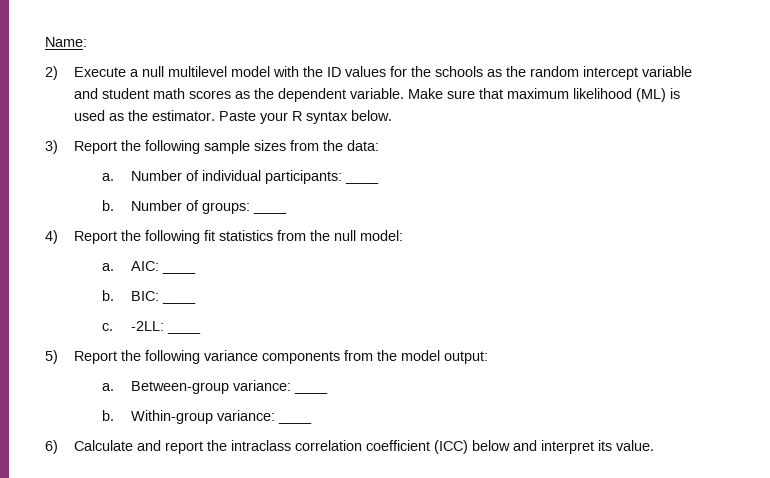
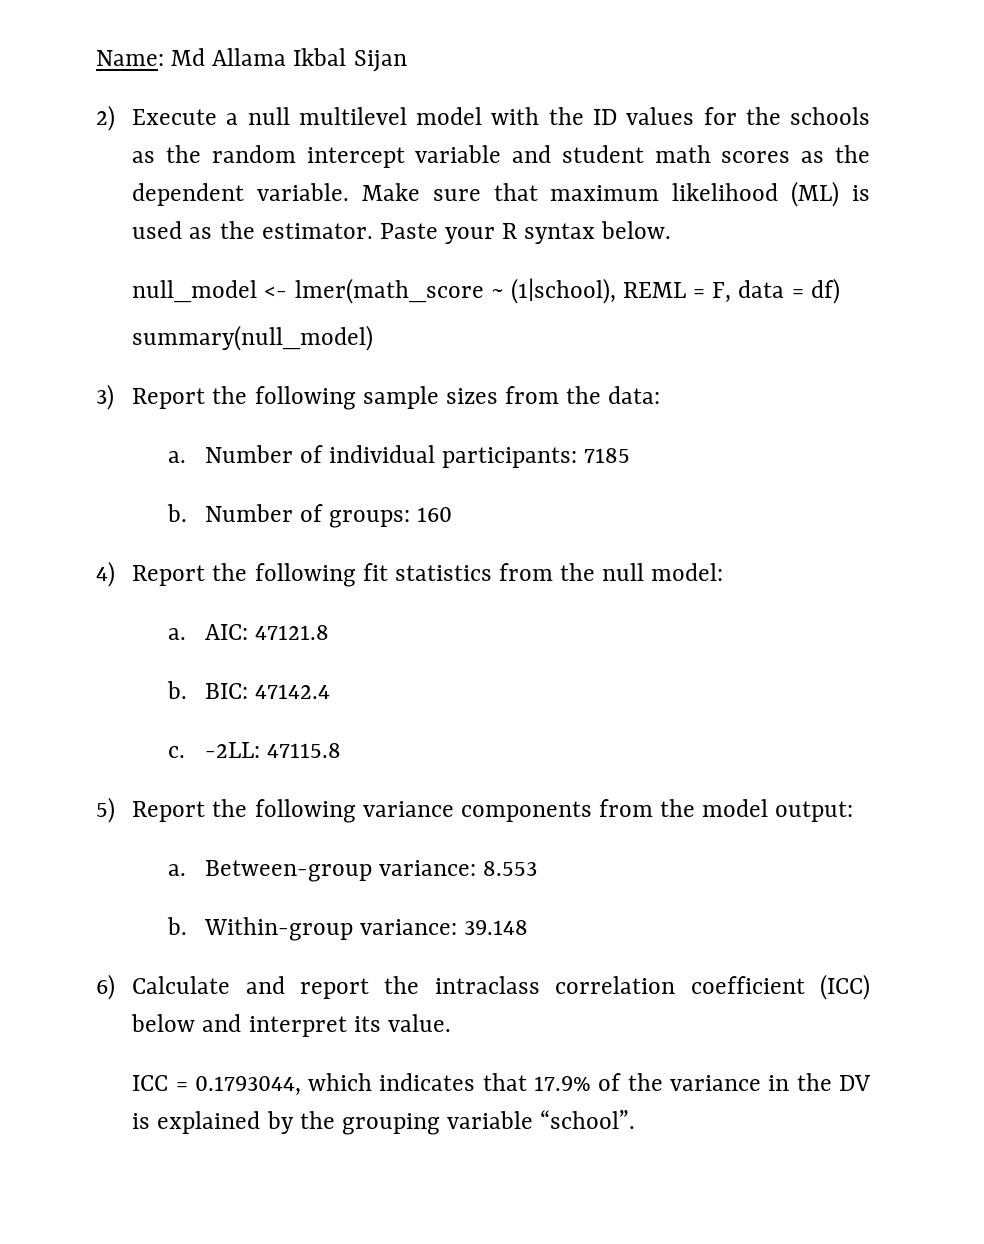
(87, 42) none -> [171,48,407,72] Md Allama Ikbal Sijan
(392, 115) none -> [132,278,840,304] [132,325,374,351] // null_model <- lmer(math_score ~ (1|school), REML = F, data = df) // summary(null_model)
[344,181,379,184] ____ -> [584,448,631,463] 7185
[252,211,287,214] ____ -> [417,507,453,522] 160
[161,271,196,274] ____ -> [254,625,329,640] 47121.8
[161,301,196,304] ____ -> [254,684,330,699] 47142.4
[166,331,201,334] ____ -> [266,743,341,758] 47115.8
[293,391,328,394] ____ -> [483,861,538,876] 8.553
[277,421,312,424] ____ -> [464,920,529,935] 39.148
(654, 445) none -> [132,1073,871,1096] [132,1110,636,1135] // ICC = 0.1793044, which indicates that 17.9% of the variance in the DV is explained by the grouping variable “school”.

